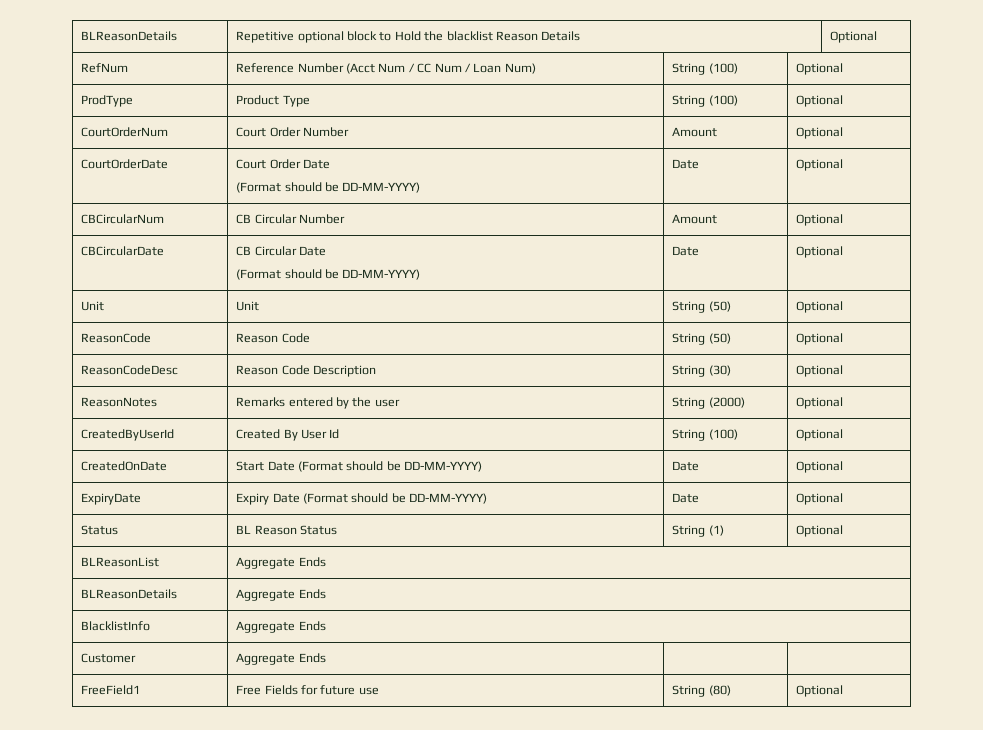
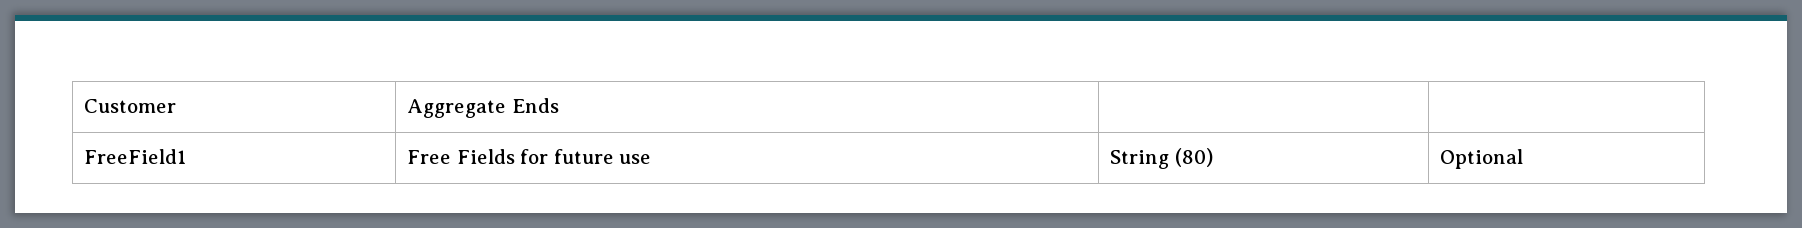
[81,31,178,41] [236,31,581,43] [830,31,878,43] [81,63,129,73] [236,63,536,74] [672,63,738,75] [796,63,844,75] [81,95,134,107] [236,95,310,107] [672,95,738,107] [796,95,844,107] [81,127,169,137] [236,127,350,137] [672,127,718,137] [796,127,844,139] [81,159,169,169] [236,159,331,169] [236,182,421,193] [672,159,700,169] [796,159,844,171] [81,214,165,224] [236,214,346,224] [672,214,718,224] [796,214,844,226] [81,246,165,256] [236,246,327,256] [236,269,421,280] [672,246,700,256] [796,246,844,258] [81,301,105,311] [236,301,260,311] [672,301,731,313] [796,301,844,313] [81,333,152,343] [236,333,310,343] [672,333,731,345] [796,333,844,345] [81,365,179,375] [236,365,377,377] [672,365,731,377] [796,365,844,377] [81,397,158,407] [236,397,400,409] [672,397,745,409] [796,397,844,409] [81,429,175,441] [236,429,340,441] [672,429,738,441] [796,429,844,441] [81,461,168,471] [236,461,483,472] [672,461,700,471] [796,461,844,473] [81,493,142,505] [236,493,488,505] [672,493,700,503] [796,493,844,505] [81,525,119,535] [236,525,338,535] [672,525,724,537] [796,525,844,537] [81,557,160,567] [236,557,326,569] [81,589,178,599] [236,589,326,601] [81,621,151,631] [236,621,326,633] BLReasonDetails | Repetitive optional block to Hold the blacklist Reason Details | Optional // RefNum | Reference Number (Acct Num / CC Num / Loan Num) | String (100) | Optional // ProdType | Product Type | String (100) | Optional // CourtOrderNum | Court Order Number | Amount | Optional // CourtOrderDate | Court Order Date // (Format should be DD-MM-YYYY) | Date | Optional // CBCircularNum | CB Circular Number | Amount | Optional // CBCircularDate | CB Circular Date // (Format should be DD-MM-YYYY) | Date | Optional // Unit | Unit | String (50) | Optional // ReasonCode | Reason Code | String (50) | Optional // ReasonCodeDesc | Reason Code Description | String (30) | Optional // ReasonNotes | Remarks entered by the user | String (2000) | Optional // CreatedByUserId | Created By User Id | String (100) | Optional // CreatedOnDate | Start Date (Format should be DD-MM-YYYY) | Date | Optional // ExpiryDate | Expiry Date (Format should be DD-MM-YYYY) | Date | Optional // Status | BL Reason Status | String (1) | Optional // BLReasonList | Aggregate Ends // BLReasonDetails | Aggregate Ends // BlacklistInfo | Aggregate Ends // -> (84, 106) none

